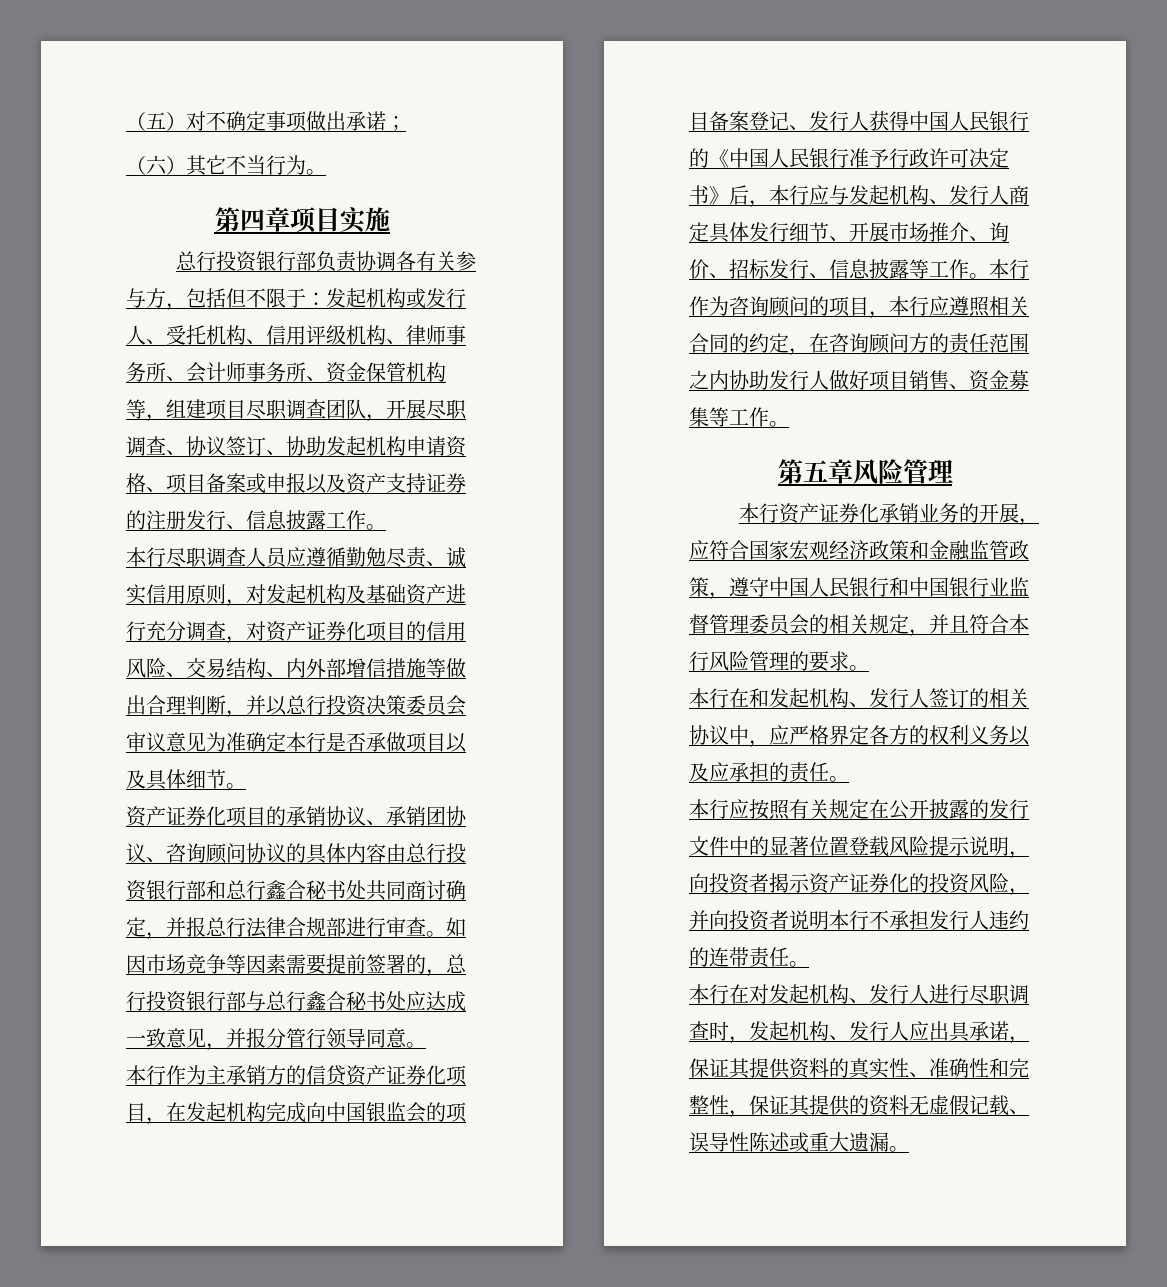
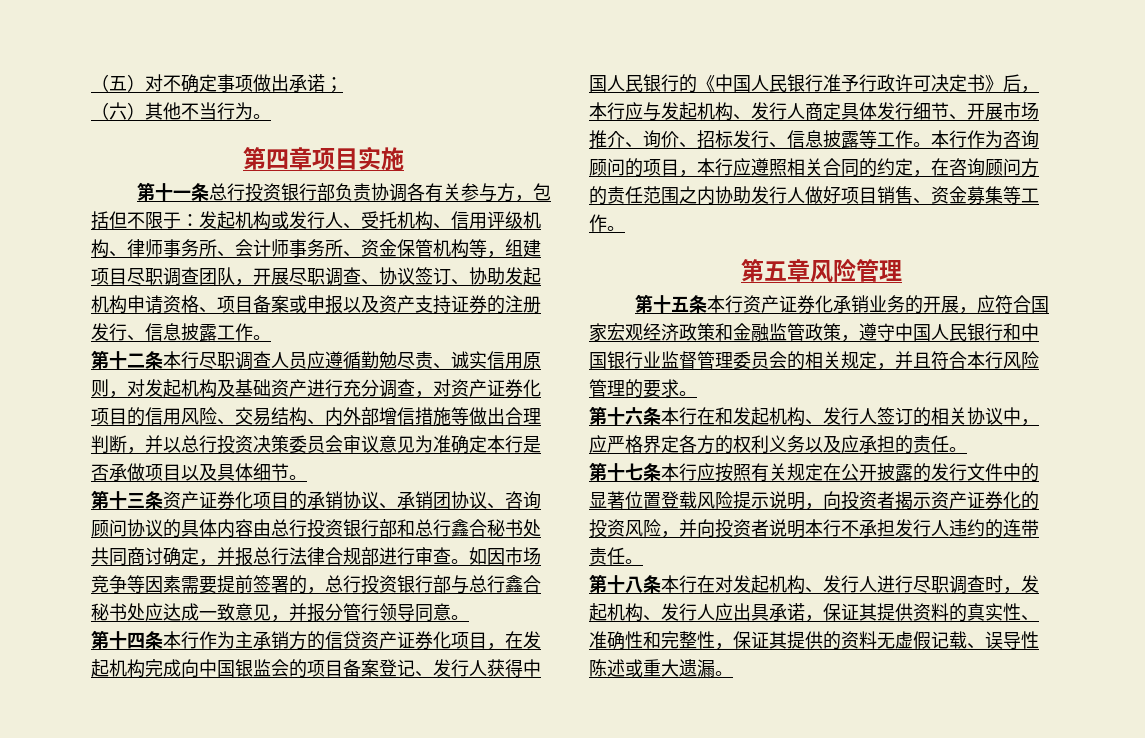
[206,155,226,174] 它 -> [163,102,181,120] 他
(390, 219) none -> [137,182,210,201] 第十一条
(386, 527) none -> [91,350,163,369] 第十二条
(246, 786) none -> [91,490,163,509] 第十三条
(426, 1045) none -> [91,630,163,649] 第十四条
(953, 471) none -> [635,294,708,313] 第十五条
(869, 668) none -> [589,406,661,425] 第十六条
(849, 779) none -> [589,462,661,481] 第十七条
(809, 964) none -> [589,574,661,593] 第十八条

